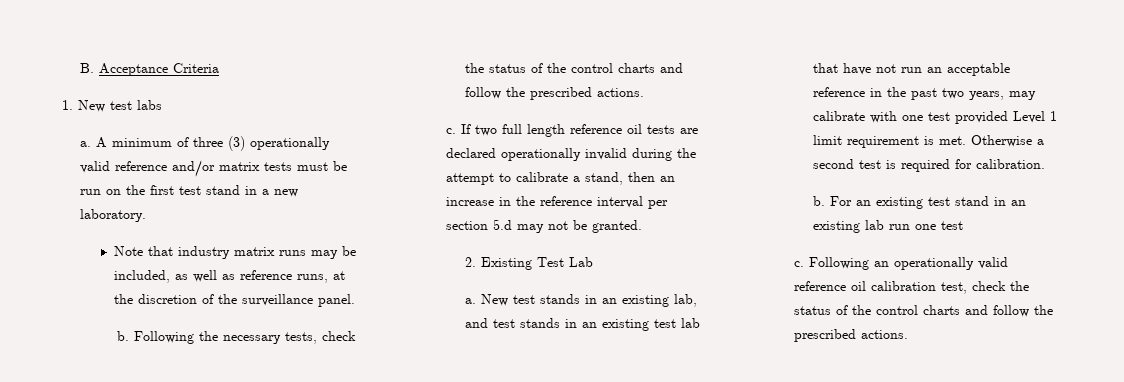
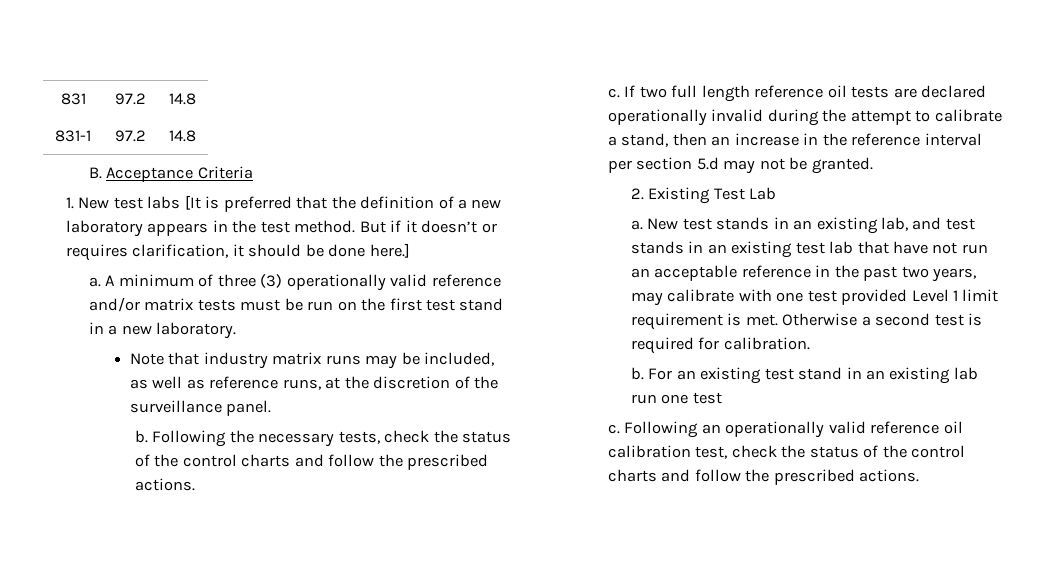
(79, 68) none -> [60,93,86,105] [114,93,146,105] [169,93,196,105] [55,130,91,142] [114,130,146,142] [169,130,196,142] 831 | 97.2 | 14.8 // 831-1 | 97.2 | 14.8 //
(162, 105) none -> [184,195,502,212] [65,220,497,237] [65,243,410,261] [It is preferred that the definition of a new laboratory appears in the test method. But if it doesn’t or requires clarification, it should be done here.]

